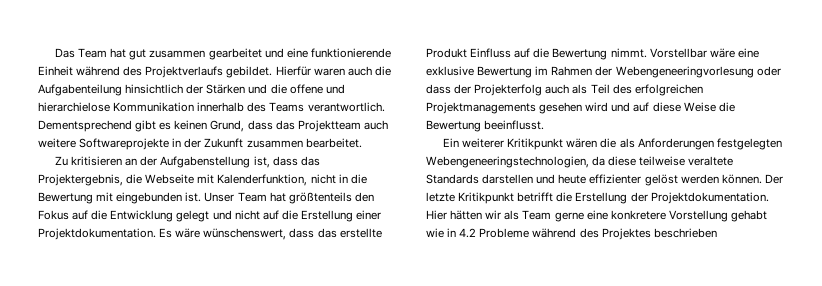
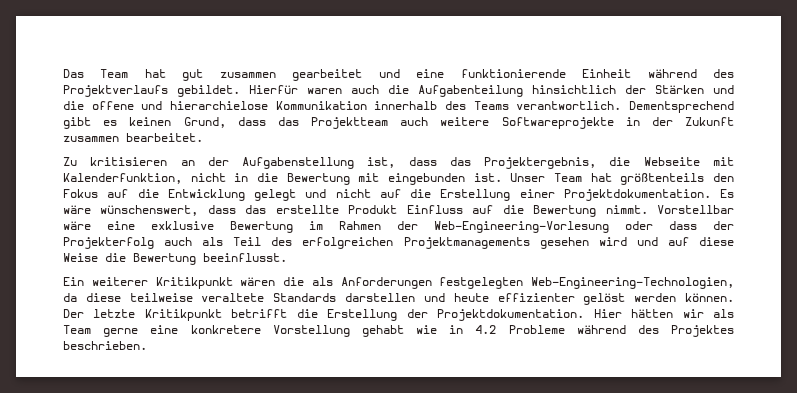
[615,66,754,78] Webengeneeringvorlesung -> [434,221,609,233] Web-Engineering-Vorlesung
[426,156,589,168] Webengeneeringstechnologien, -> [531,277,734,289] Web-Engineering-Technologien,
[653,228,717,238] beschrieben -> [63,341,147,350] beschrieben.

